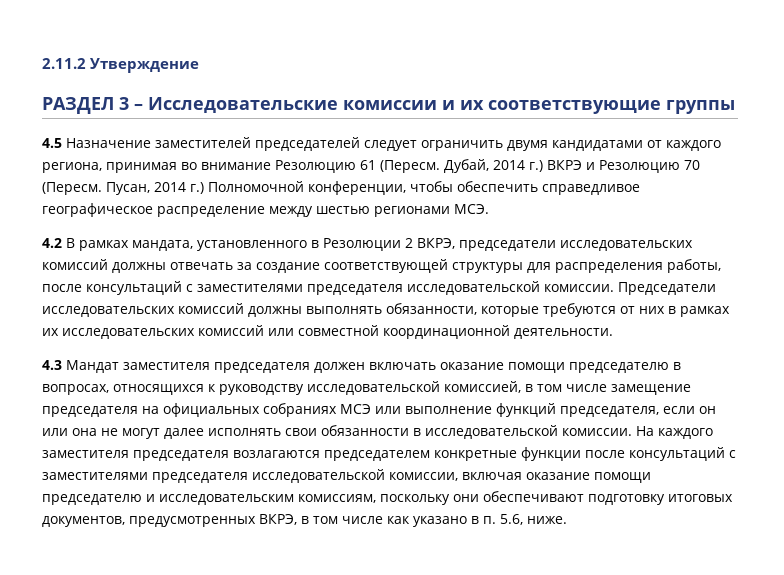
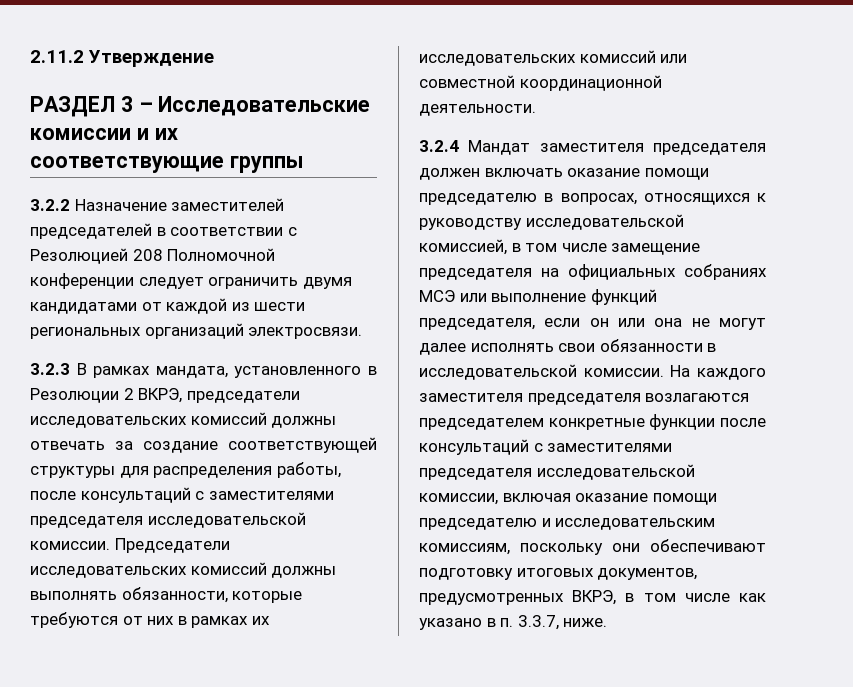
[42,138,62,148] 4.5 -> [30,199,70,211] 3.2.2
(360, 144) none -> [156,227,297,236] [30,248,276,264] [30,273,134,289] в соответствии с Резолюцией 208 Полномочной конференции
[666,140,721,151] [42,159,700,173] [42,181,640,195] [42,203,489,217] [42,238,62,248] каждого региона, принимая во внимание Резолюцию 61 (Пересм. Дубай, 2014 г.) ВКРЭ и Резолюцию 70 (Пересм. Пусан, 2014 г.) Полномочной конференции, чтобы обеспечить справедливое географическое распределение между шестью регионами МСЭ. // 4.2 -> [166,298,306,314] [30,323,363,339] [30,363,70,375] каждой из шести региональных организаций электросвязи. // 3.2.3
[42,360,62,370] 4.3 -> [419,140,459,152] 3.2.4
[500,514,523,525] 5.6, -> [517,615,559,630] 3.3.7,

